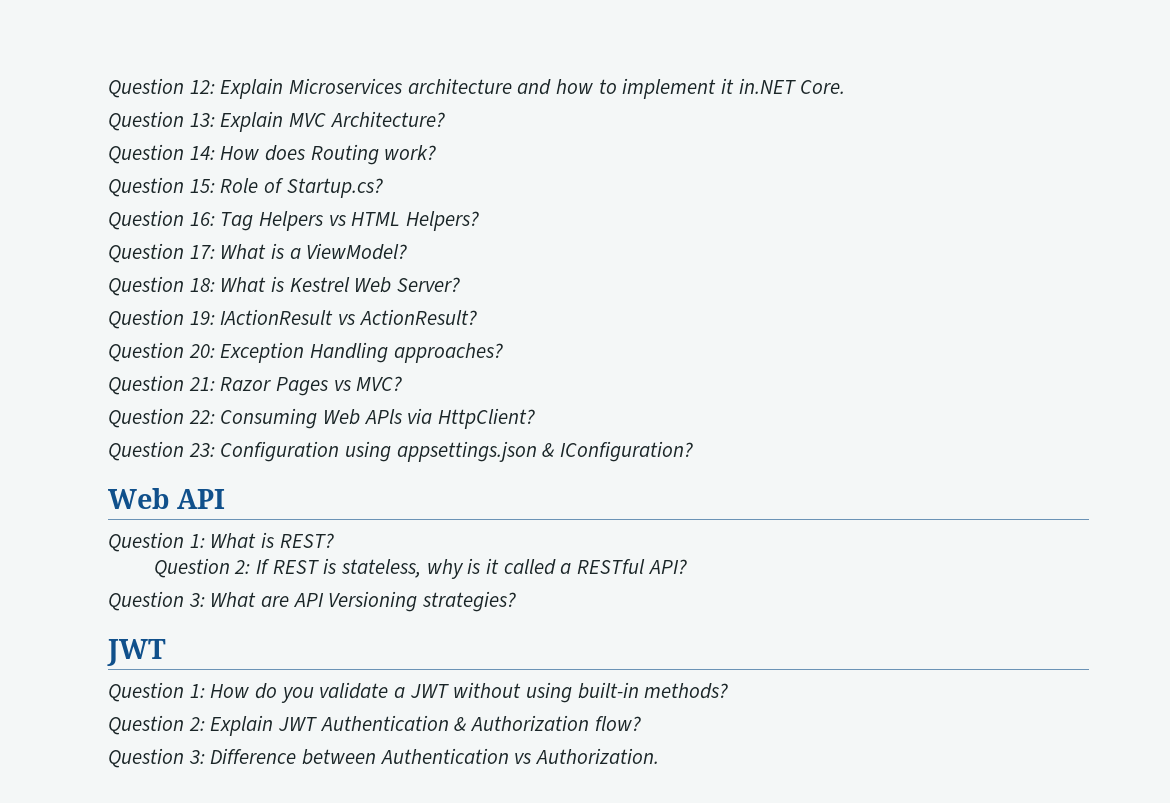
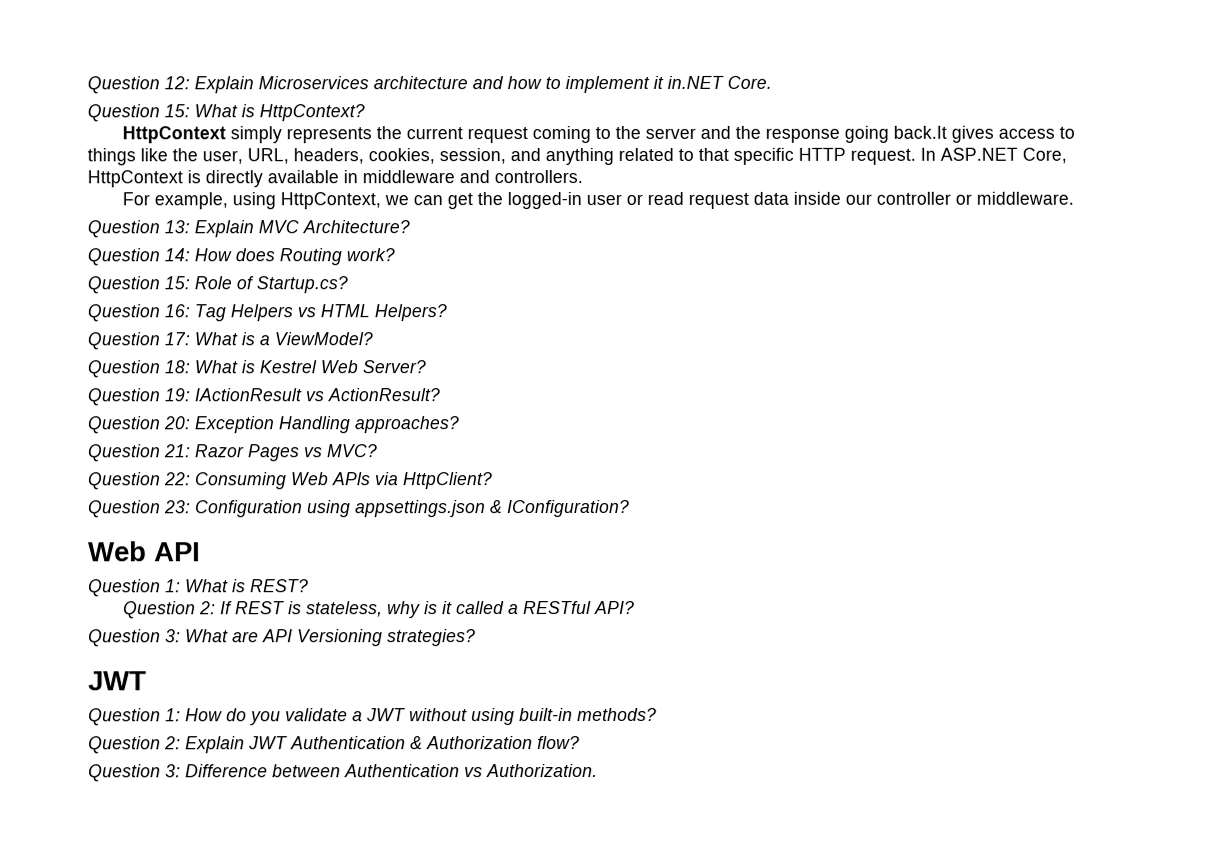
(846, 87) none -> [87,104,365,122] [121,125,1075,144] [87,147,1067,166] [87,170,583,188] [121,191,1074,210] // Question 15: What is HttpContext? // HttpContext simply represents the current request coming to the server and the response going back.It gives access to things like the user, URL, headers, cookies, session, and anything related to that specific HTTP request. In ASP.NET Core, HttpContext is directly available in middleware and controllers. // For example, using HttpContext, we can get the logged-in user or read request data inside our controller or middleware.

